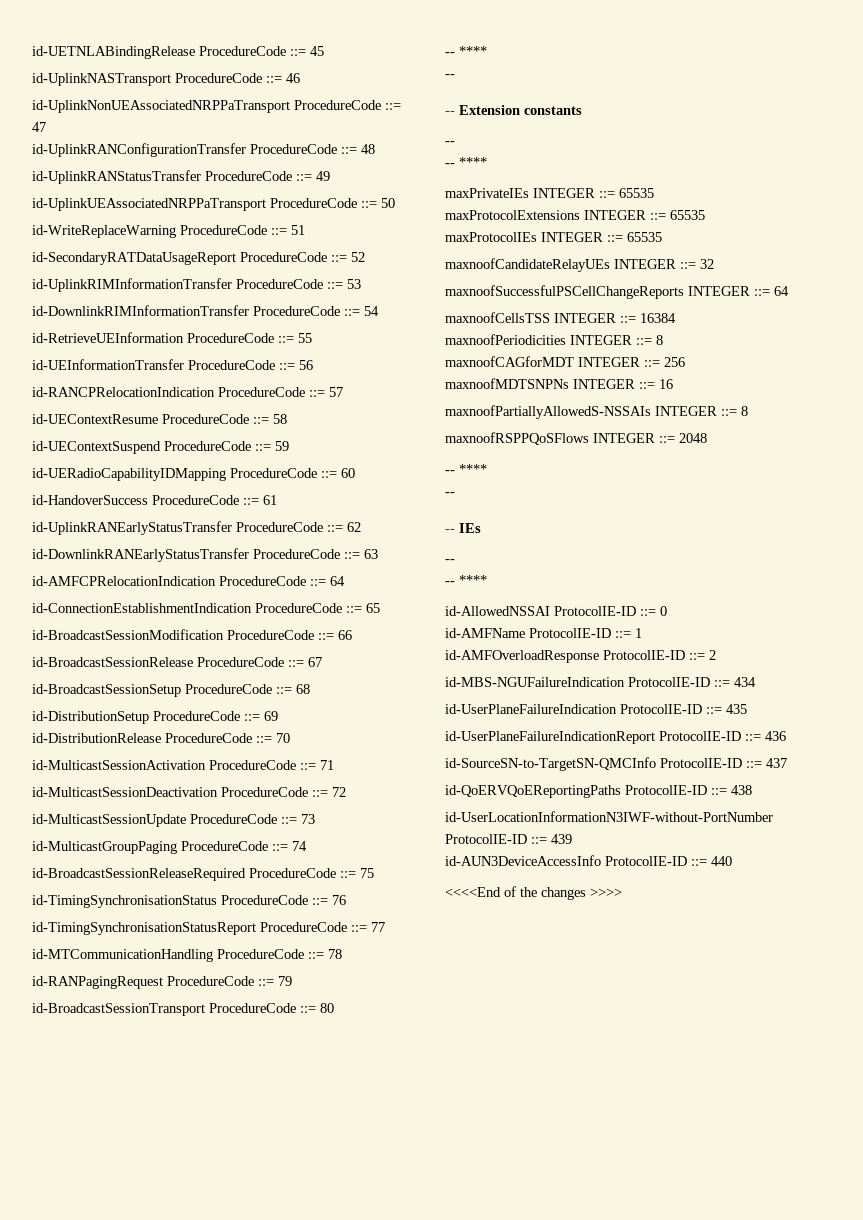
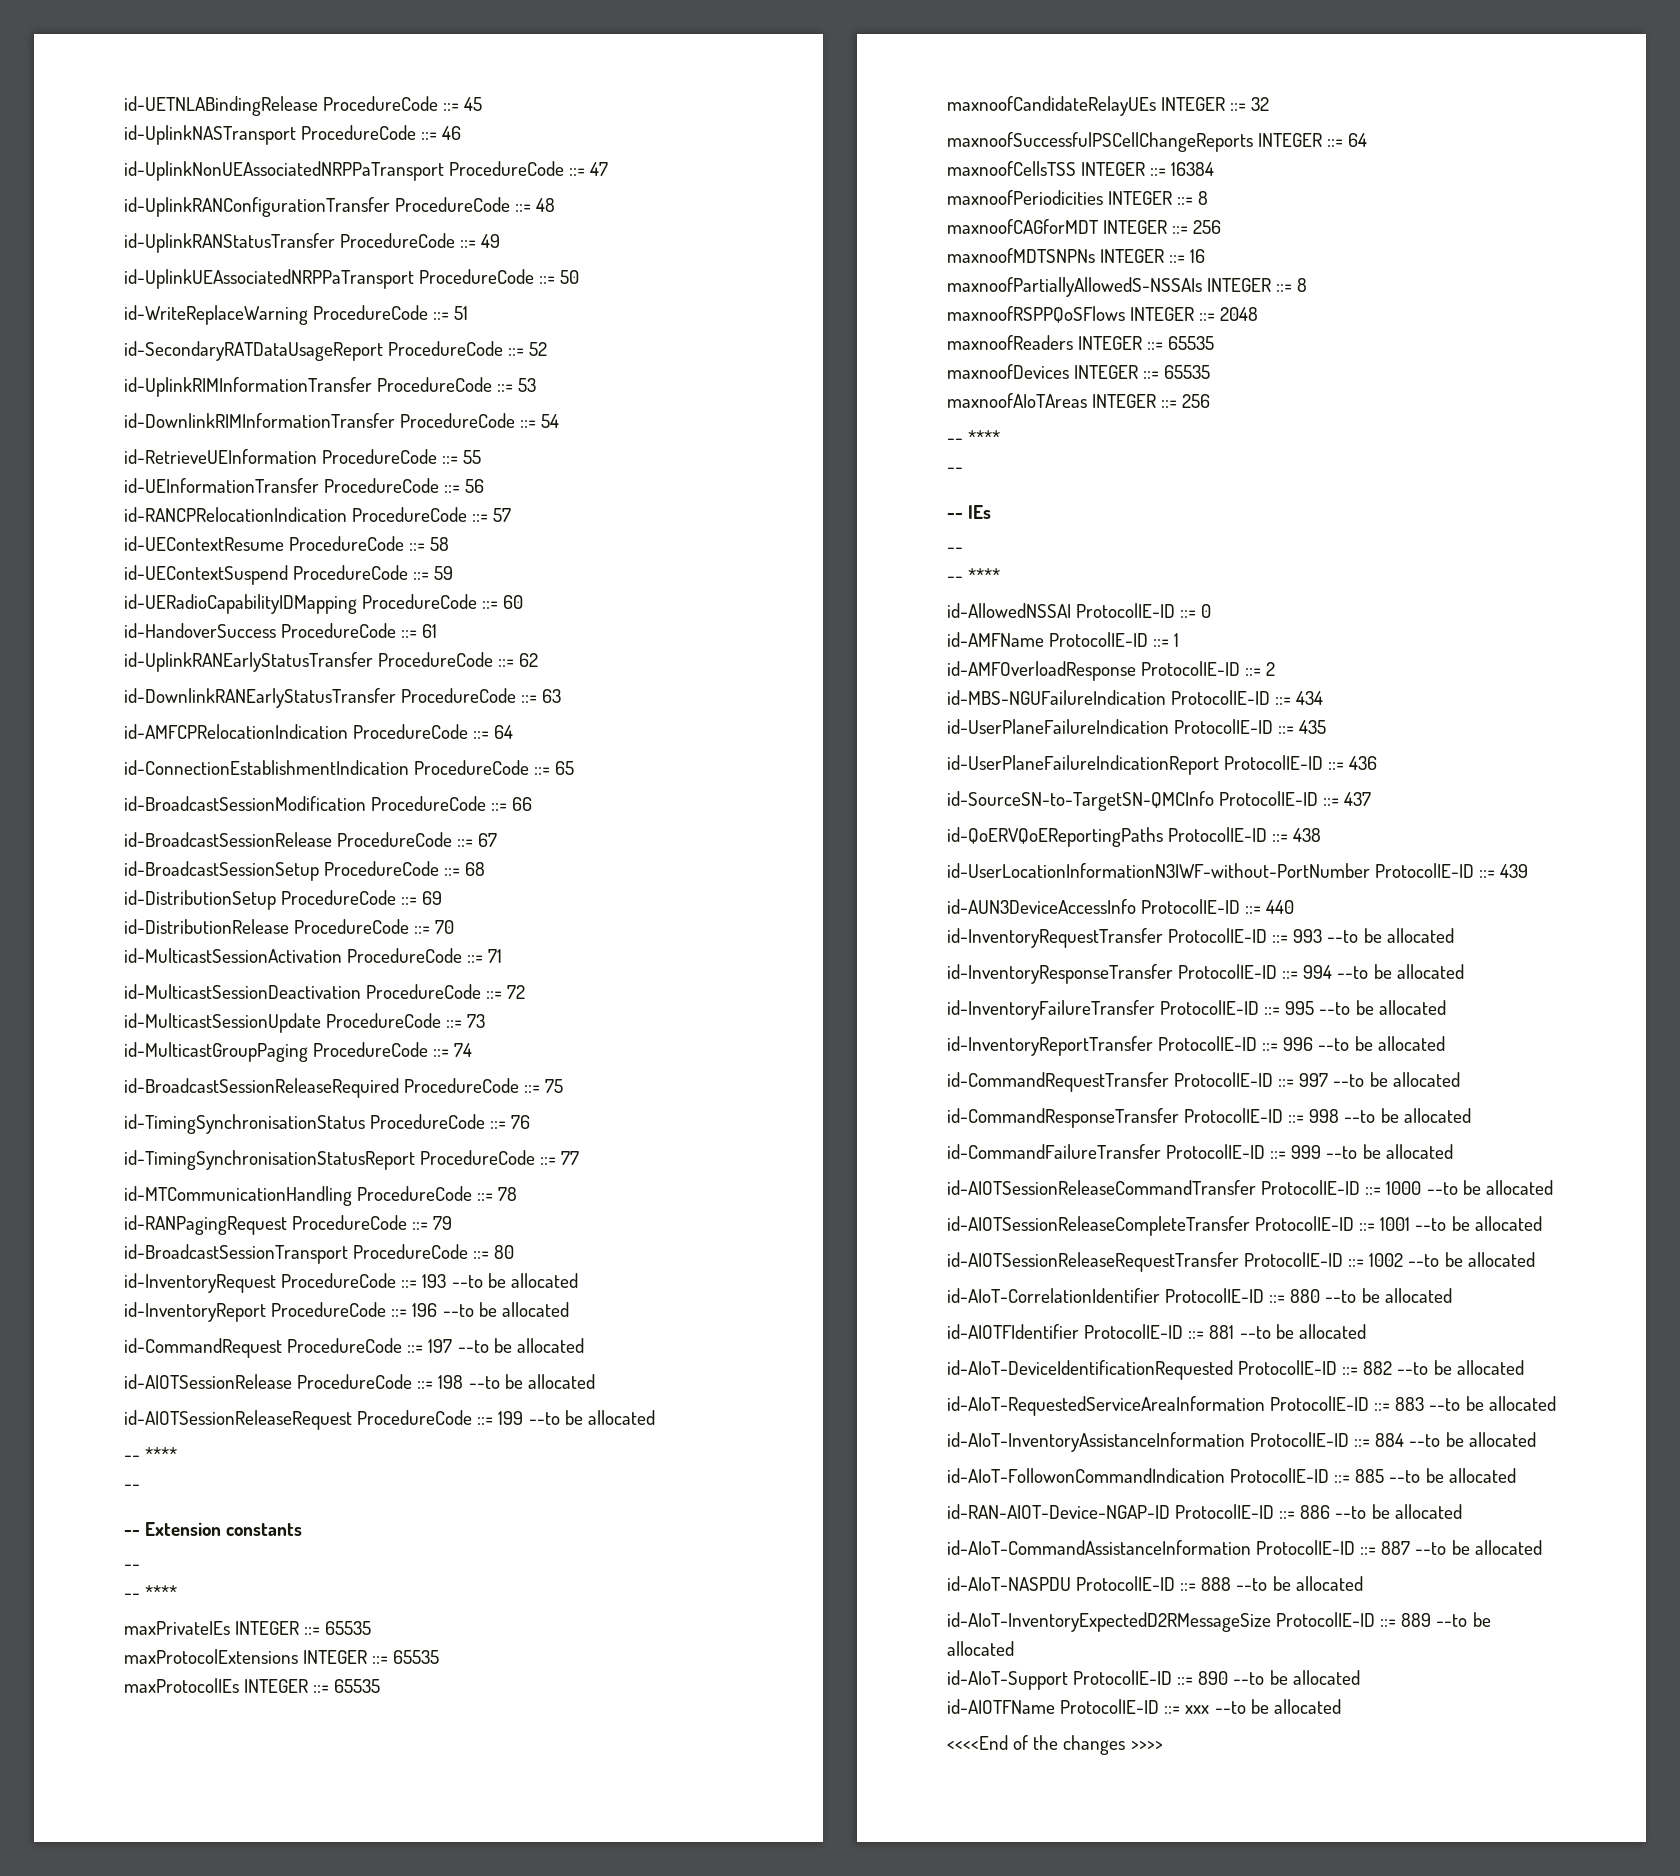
(334, 1008) none -> [124,1273,578,1293] [124,1302,569,1322] [124,1338,584,1358] [124,1374,595,1389] [124,1410,655,1430] // id-InventoryRequest ProcedureCode ::= 193 --to be allocated // id-InventoryReport ProcedureCode ::= 196 --to be allocated // id-CommandRequest ProcedureCode ::= 197 --to be allocated // id-AIOTSessionRelease ProcedureCode ::= 198 --to be allocated // id-AIOTSessionReleaseRequest ProcedureCode ::= 199 --to be allocated
(707, 438) none -> [947,335,1215,350] [947,364,1211,379] [947,393,1211,408] // maxnoofReaders INTEGER ::= 65535 // maxnoofDevices INTEGER ::= 65535 // maxnoofAIoTAreas INTEGER ::= 256
(732, 861) none -> [947,928,1454,948] [947,964,1464,984] [947,1000,1446,1020] [947,1036,1445,1056] [947,1072,1460,1092] [947,1108,1471,1128] [947,1144,1453,1159] [947,1180,1553,1195] [947,1216,1542,1236] [947,1252,1535,1272] [947,1288,1452,1303] [947,1324,1366,1339] [947,1360,1524,1380] [947,1396,1556,1416] [947,1432,1536,1452] [947,1468,1516,1483] [947,1504,1462,1519] [947,1540,1542,1555] [947,1576,1363,1591] [947,1612,1491,1632] [947,1641,1014,1656] [947,1670,1360,1690] [947,1699,1341,1714] // id-InventoryRequestTransfer ProtocolIE-ID ::= 993 --to be allocated // id-InventoryResponseTransfer ProtocolIE-ID ::= 994 --to be allocated // id-InventoryFailureTransfer ProtocolIE-ID ::= 995 --to be allocated // id-InventoryReportTransfer ProtocolIE-ID ::= 996 --to be allocated // id-CommandRequestTransfer ProtocolIE-ID ::= 997 --to be allocated // id-CommandResponseTransfer ProtocolIE-ID ::= 998 --to be allocated // id-CommandFailureTransfer ProtocolIE-ID ::= 999 --to be allocated // id-AIOTSessionReleaseCommandTransfer ProtocolIE-ID ::= 1000 --to be allocated // id-AIOTSessionReleaseCompleteTransfer ProtocolIE-ID ::= 1001 --to be allocated // id-AIOTSessionReleaseRequestTransfer ProtocolIE-ID ::= 1002 --to be allocated // id-AIoT-CorrelationIdentifier ProtocolIE-ID ::= 880 --to be allocated // id-AIOTFIdentifier ProtocolIE-ID ::= 881 --to be allocated // id-AIoT-DeviceIdentificationRequested ProtocolIE-ID ::= 882 --to be allocated // id-AIoT-RequestedServiceAreaInformation ProtocolIE-ID ::= 883 --to be allocated // id-AIoT-InventoryAssistanceInformation ProtocolIE-ID ::= 884 --to be allocated // id-AIoT-FollowonCommandIndication ProtocolIE-ID ::= 885 --to be allocated // id-RAN-AIOT-Device-NGAP-ID ProtocolIE-ID ::= 886 --to be allocated // id-AIoT-CommandAssistanceInformation ProtocolIE-ID ::= 887 --to be allocated // id-AIoT-NASPDU ProtocolIE-ID ::= 888 --to be allocated // id-AIoT-InventoryExpectedD2RMessageSize ProtocolIE-ID ::= 889 --to be allocated // id-AIoT-Support ProtocolIE-ID ::= 890 --to be allocated // id-AIOTFName ProtocolIE-ID ::= xxx --to be allocated

